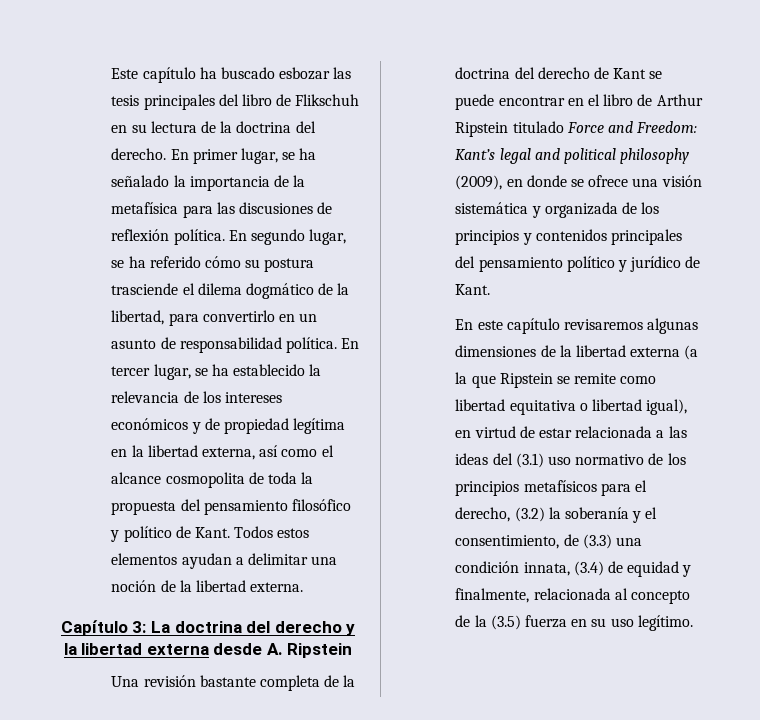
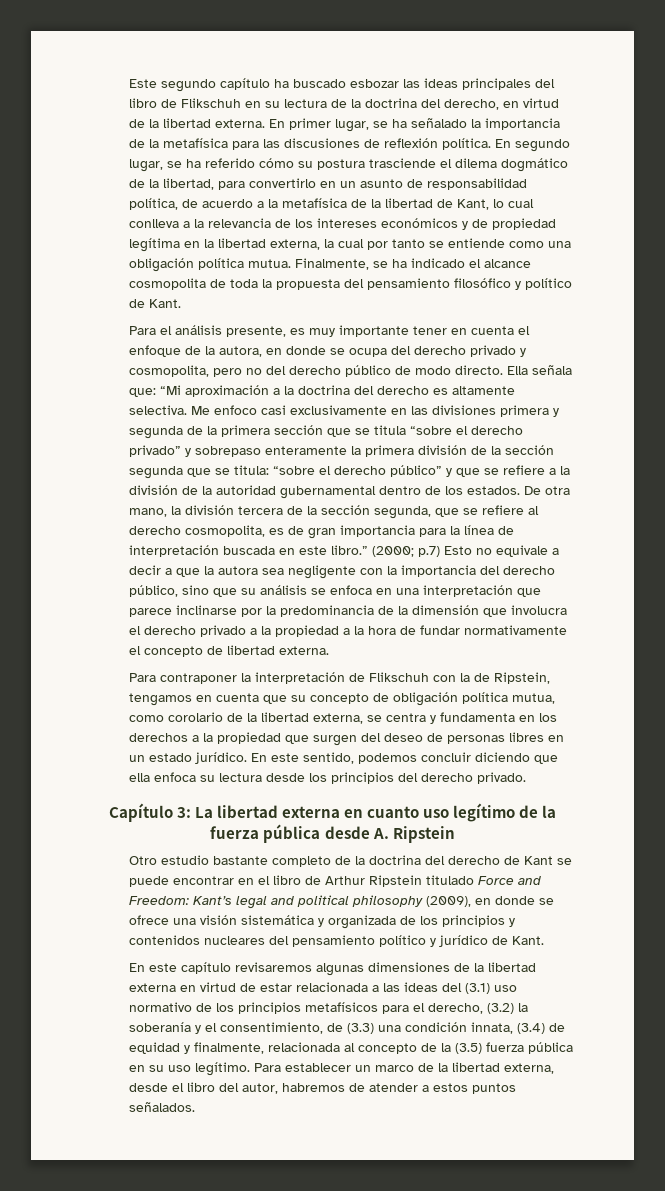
(139, 73) none -> [161,79,217,92] segundo
[111,95,140,106] tesis -> [424,78,459,88] ideas
[111,148,167,160] derecho. -> [444,98,560,110] [129,118,266,128] derecho, en virtud de la libertad externa.
[285,337,360,353] [111,364,306,380] política. En tercer lugar, se ha establecido -> [129,198,535,210] [129,219,191,228] política, de acuerdo a la metafísica de la libertad de Kant, lo cual conlleva a
[259,445,318,457] así como -> [324,238,572,250] [129,258,466,272] la cual por tanto se entiende como una obligación política mutua. Finalmente, se ha indicado
[234,526,310,538] [111,553,338,569] [111,580,304,592] [60,620,356,636] [63,643,209,655] Todos estos elementos ayudan a delimitar una noción de la libertad externa. // Capítulo 3: La doctrina del derecho y la libertad externa -> [129,325,531,337] [129,345,527,357] [129,365,573,377] [129,385,516,397] [129,405,560,417] [129,425,524,439] [129,445,555,457] [129,465,571,479] [129,485,571,499] [129,505,540,519] [129,525,515,539] [129,545,560,557] [129,565,556,579] [129,585,542,597] [129,605,568,617] [129,625,568,637] [129,645,330,657] [129,672,551,684] [129,692,556,706] [129,712,558,724] [129,732,565,746] [129,752,559,764] [129,772,527,784] [108,803,557,822] [210,824,321,843] // Para el análisis presente, es muy importante tener en cuenta el enfoque de la autora, en donde se ocupa del derecho privado y cosmopolita, pero no del derecho público de modo directo. Ella señala que: “Mi aproximación a la doctrina del derecho es altamente selectiva. Me enfoco casi exclusivamente en las divisiones primera y segunda de la primera sección que se titula “sobre el derecho privado” y sobrepaso enteramente la primera división de la sección segunda que se titula: “sobre el derecho público” y que se refiere a la división de la autoridad gubernamental dentro de los estados. De otra mano, la división tercera de la sección segunda, que se refiere al derecho cosmopolita, es de gran importancia para la línea de interpretación buscada en este libro.” (2000; p.7) Esto no equivale a decir a que la autora sea negligente con la importancia del derecho público, sino que su análisis se enfoca en una interpretación que parece inclinarse por la predominancia de la dimensión que involucra el derecho privado a la propiedad a la hora de fundar normativamente el concepto de libertad externa. // Para contraponer la interpretación de Flikschuh con la de Ripstein, tengamos en cuenta que su concepto de obligación política mutua, como corolario de la libertad externa, se centra y fundamenta en los derechos a la propiedad que surgen del deseo de personas libres en un estado jurídico. En este sentido, podemos concluir diciendo que ella enfoca su lectura desde los principios del derecho privado. // Capítulo 3: La libertad externa en cuanto uso legítimo de la fuerza pública
[111,675,320,691] Una revisión bastante completa -> [129,855,332,867] Otro estudio bastante completo
[610,229,682,245] principales -> [204,936,266,945] nucleares
[684,345,699,360] [455,372,657,388] [455,399,688,415] (a la que Ripstein se remite como libertad equitativa o libertad igual), -> (177, 987) none
(567, 621) none -> [528,1042,574,1054] pública
(693, 623) none -> [254,1062,555,1074] [129,1082,517,1094] [129,1102,196,1112] Para establecer un marco de la libertad externa, desde el libro del autor, habremos de atender a estos puntos señalados.

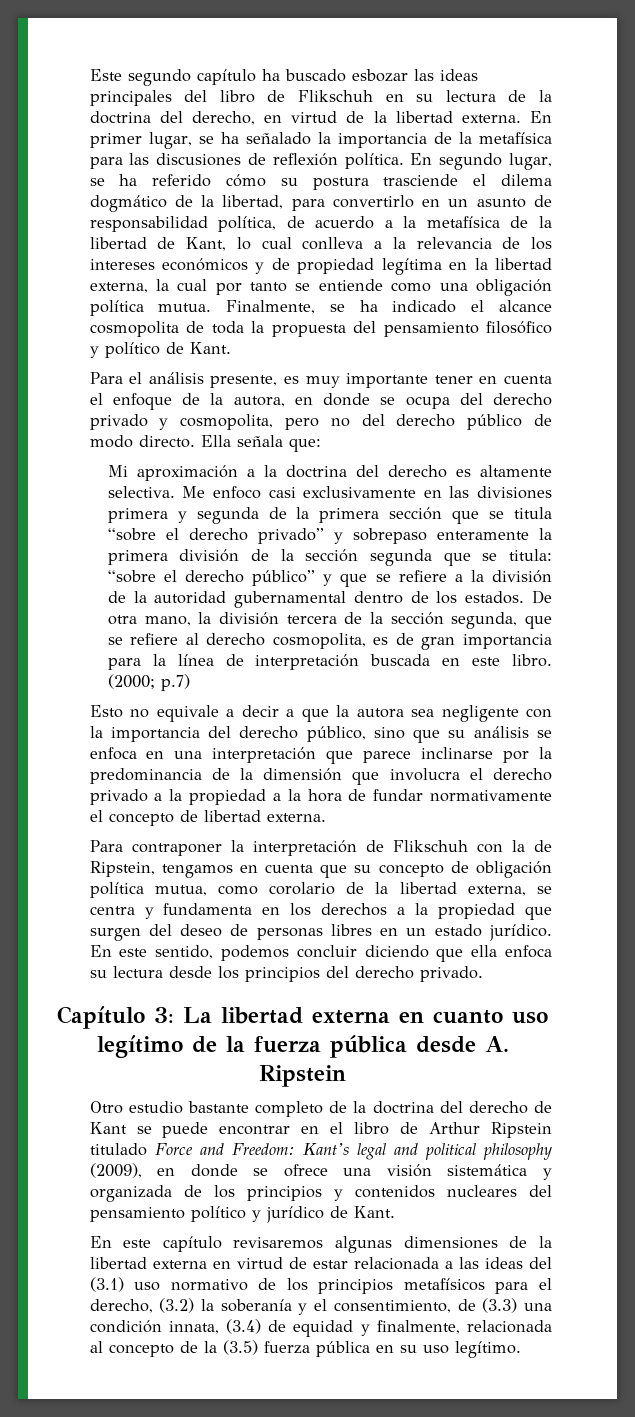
[160,385,182,395] “Mi -> [107,465,128,477] // Mi
[331,545,369,555] libro.” -> [512,654,552,667] libro.
(441, 551) none -> (190, 682) //
[254,1062,555,1074] [129,1082,517,1094] [129,1102,196,1112] Para establecer un marco de la libertad externa, desde el libro del autor, habremos de atender a estos puntos señalados. -> (521, 1349) none

